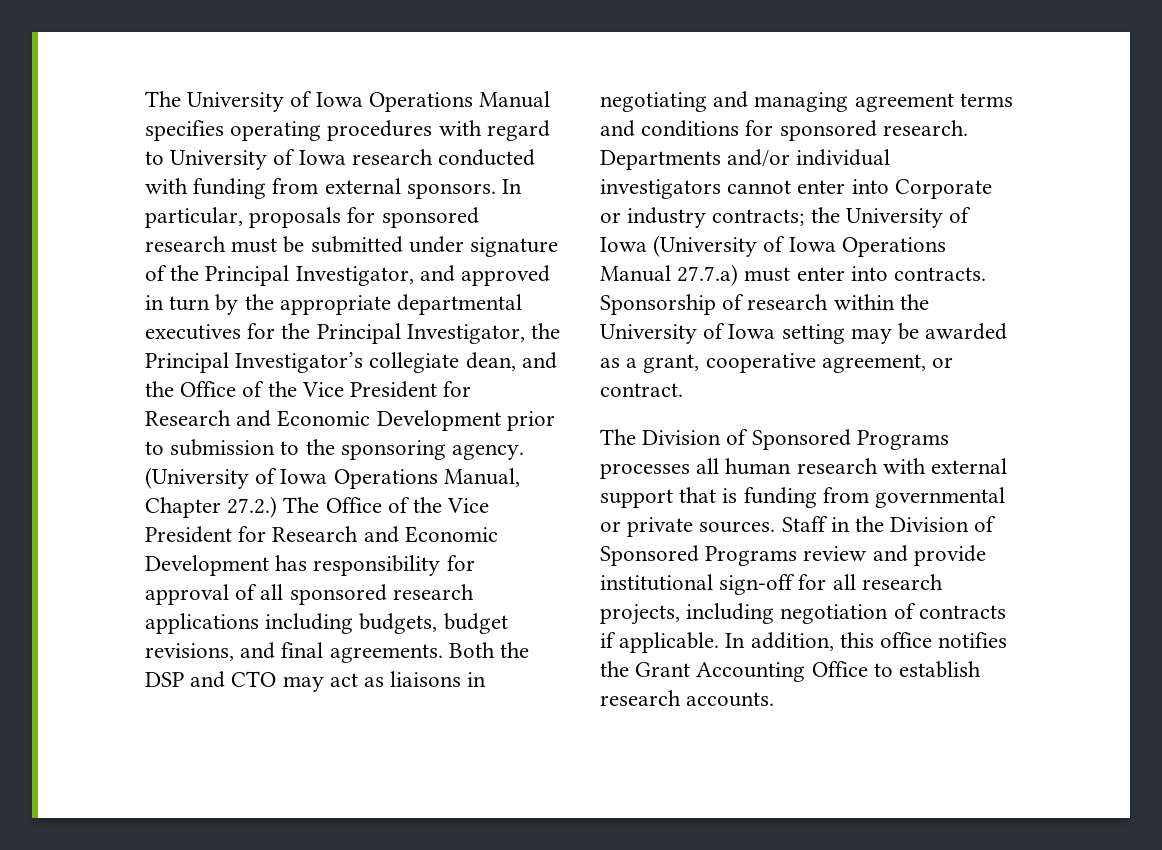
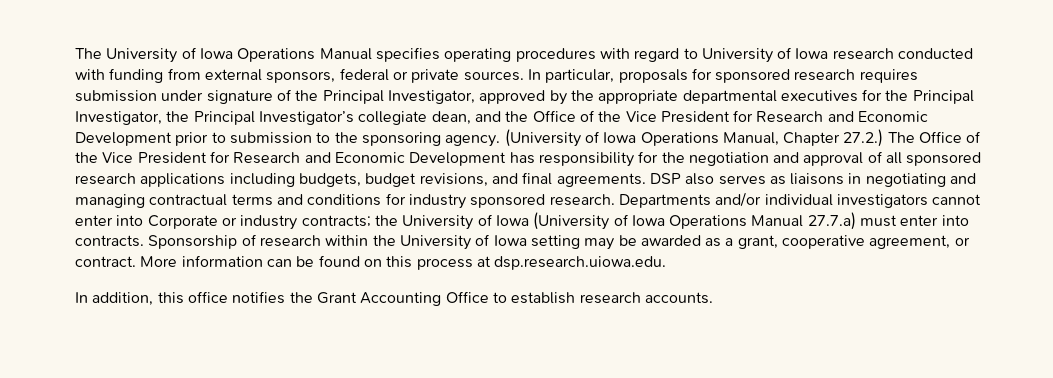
[406,183,496,199] sponsors. -> [266,68,524,83] sponsors, federal or private sources.
[231,236,403,253] must be submitted -> [859,69,918,83] [75,90,157,102] requires submission
[419,265,551,286] [145,295,211,311] and approved in turn -> [479,90,546,104] approved
(475, 563) none -> [661,152,800,166] the negotiation and
[448,642,530,658] [145,671,358,692] Both the DSP and CTO may act -> [649,173,766,185] DSP also serves
[854,93,954,112] agreement -> [149,194,228,206] contractual
(774, 128) none -> [408,194,466,209] industry
[600,429,949,450] [600,458,1008,479] [600,487,1006,508] [600,516,997,537] [600,545,986,566] [600,574,943,595] [600,603,1006,625] [600,632,720,653] // The Division of Sponsored Programs processes all human research with external support that is funding from governmental or private sources. Staff in the Division of Sponsored Programs review and provide institutional sign-off for all research projects, including negotiation of contracts if applicable. -> [140,255,667,270] More information can be found on this process at dsp.research.uiowa.edu. //

